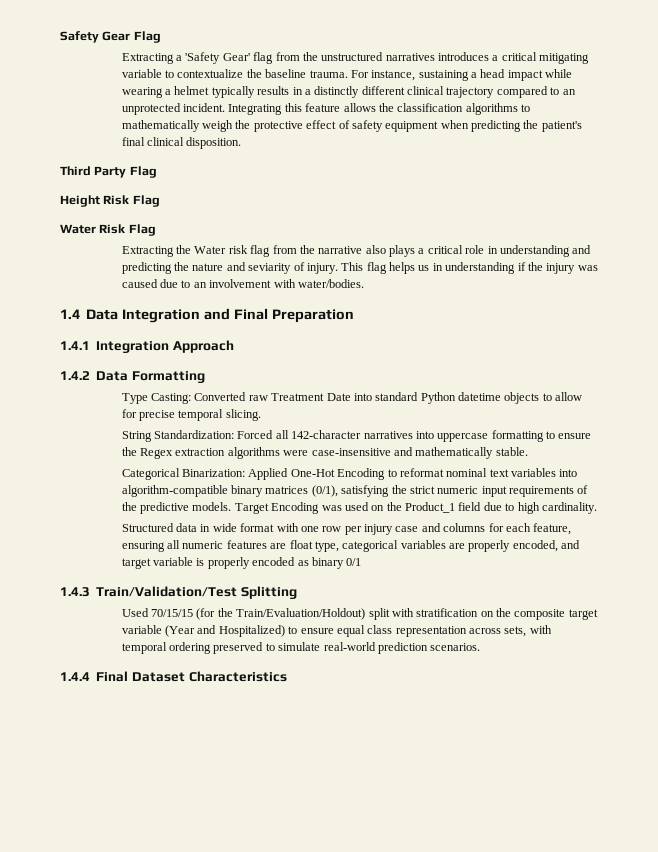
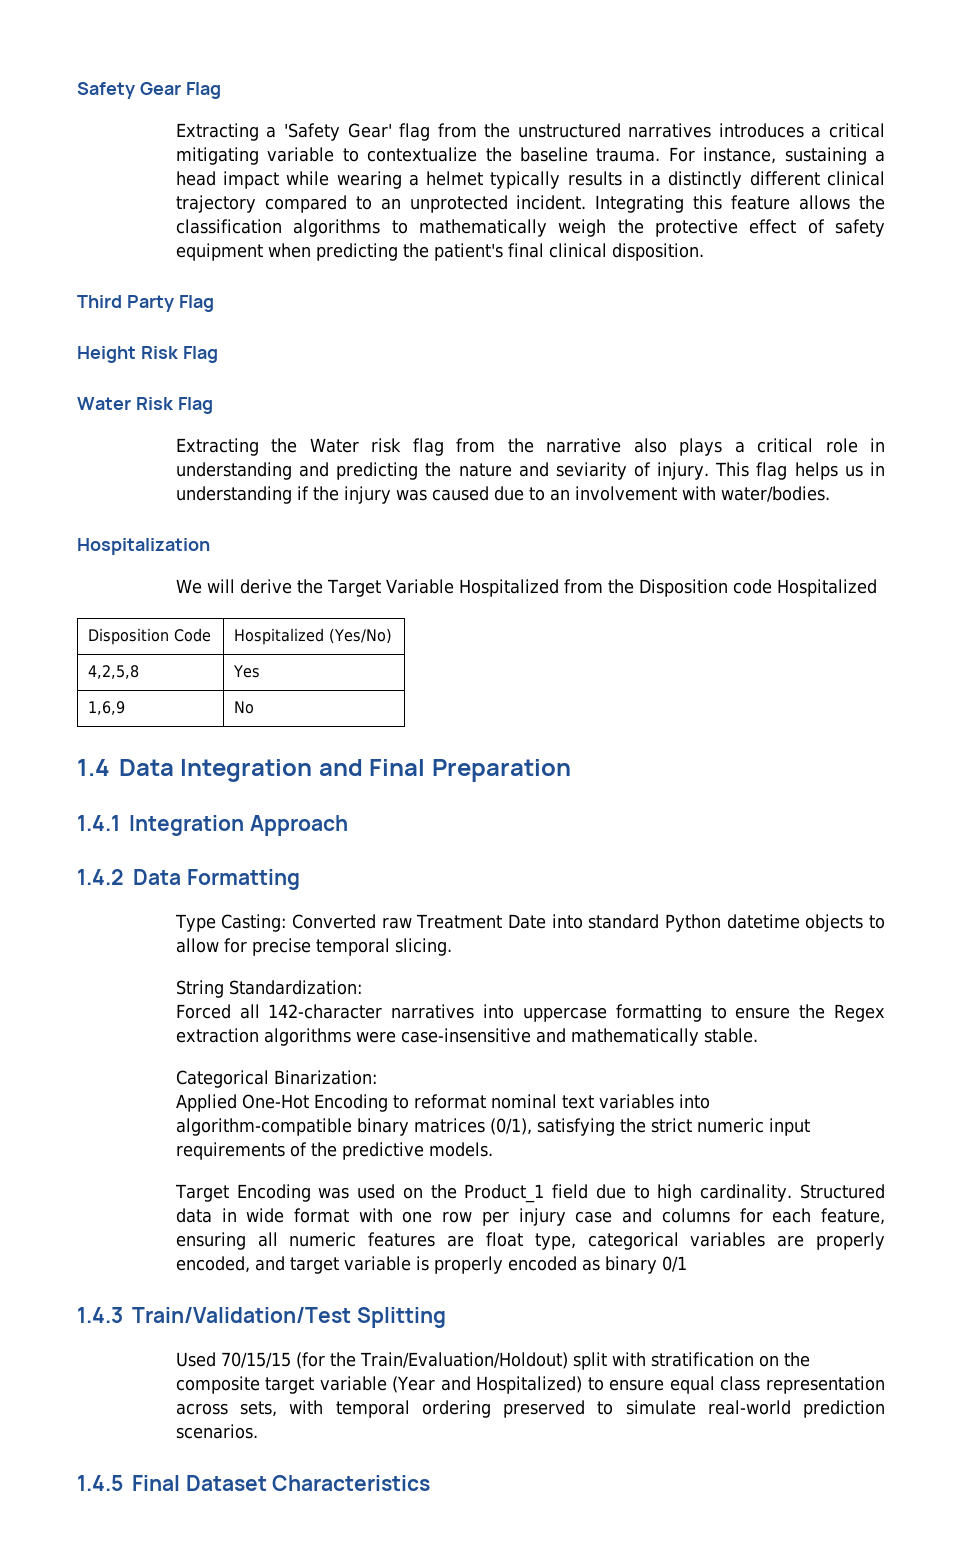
(364, 283) none -> [77,538,210,555] [175,579,877,597] [87,628,211,645] [233,628,392,645] [87,665,139,679] [232,665,260,678] [87,701,125,715] [233,701,254,714] // Hospitalization // We will derive the Target Variable Hospitalized from the Disposition code Hospitalized // Disposition Code | Hospitalized (Yes/No) // 4,2,5,8 | Yes // 1,6,9 | No
(235, 434) none -> (362, 987) //
(246, 473) none -> (377, 1077) //
(232, 506) none -> (493, 1149) //
(597, 508) // -> (793, 1193) none
[60,672,90,681] 1.4.4 -> [77,1475,123,1491] 1.4.5

